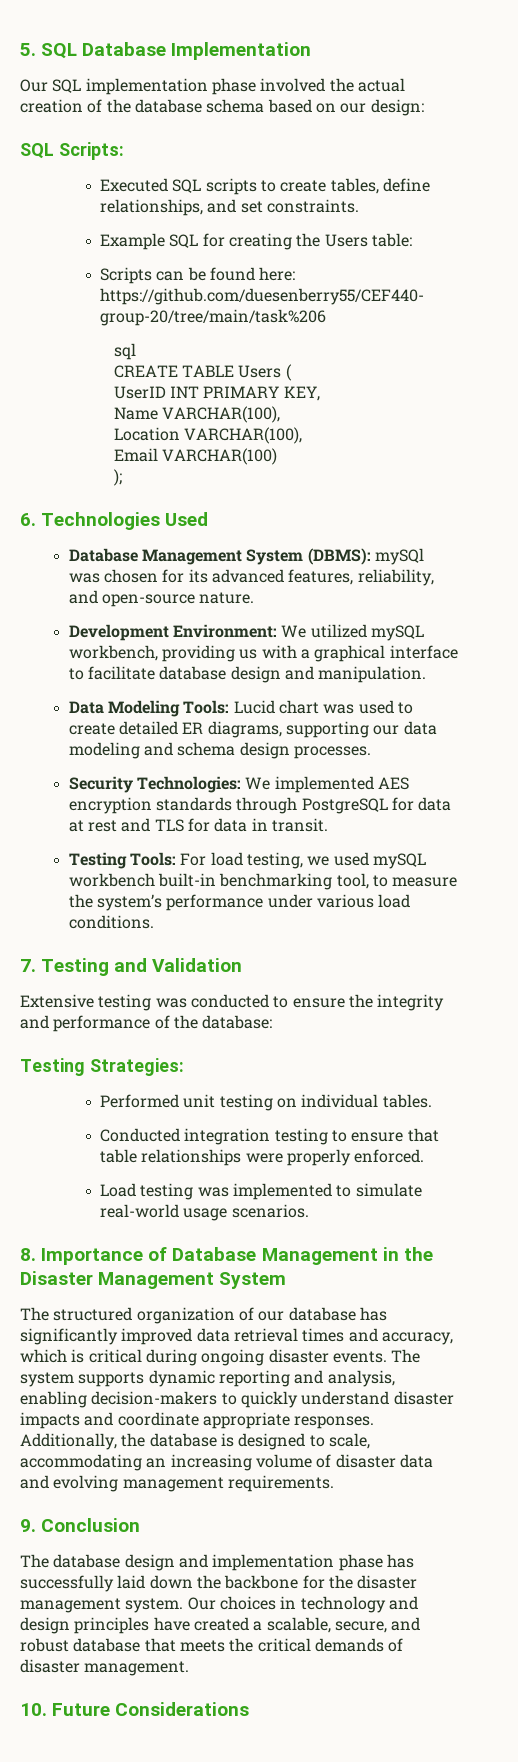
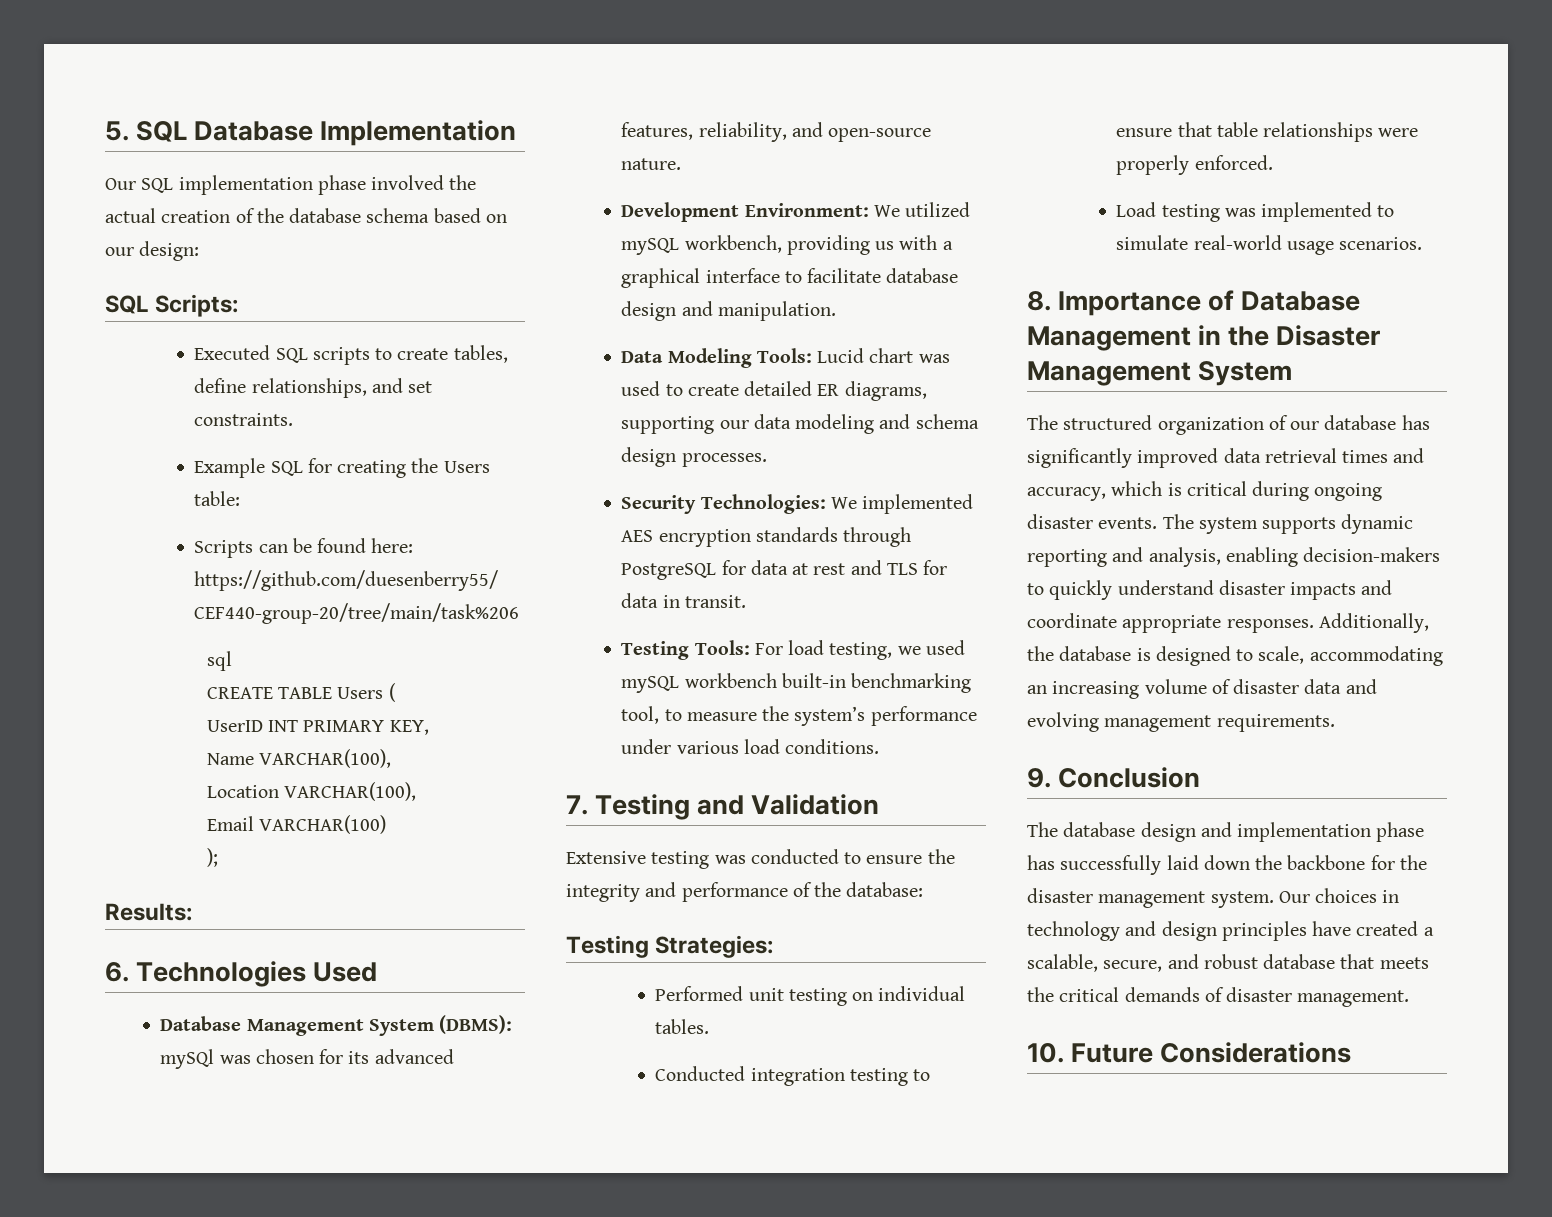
(122, 477) none -> [105,903,192,921] // Results:

